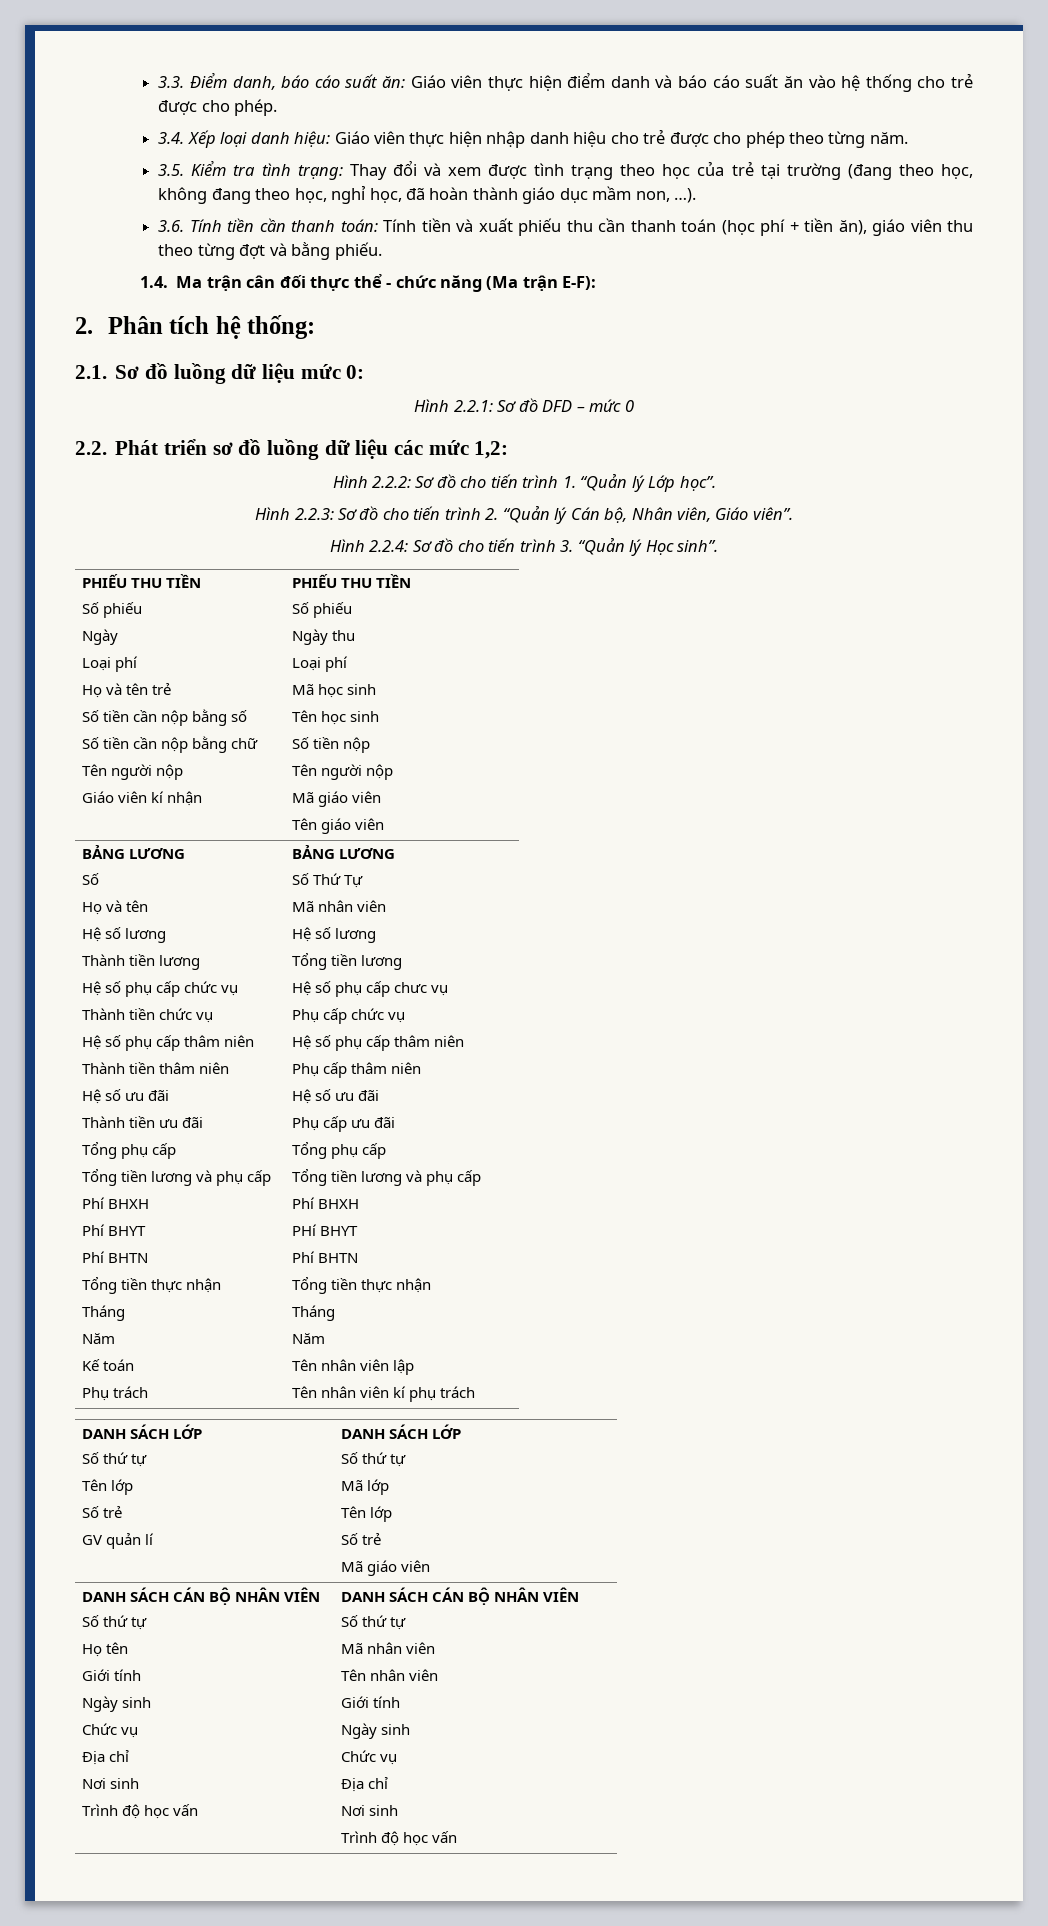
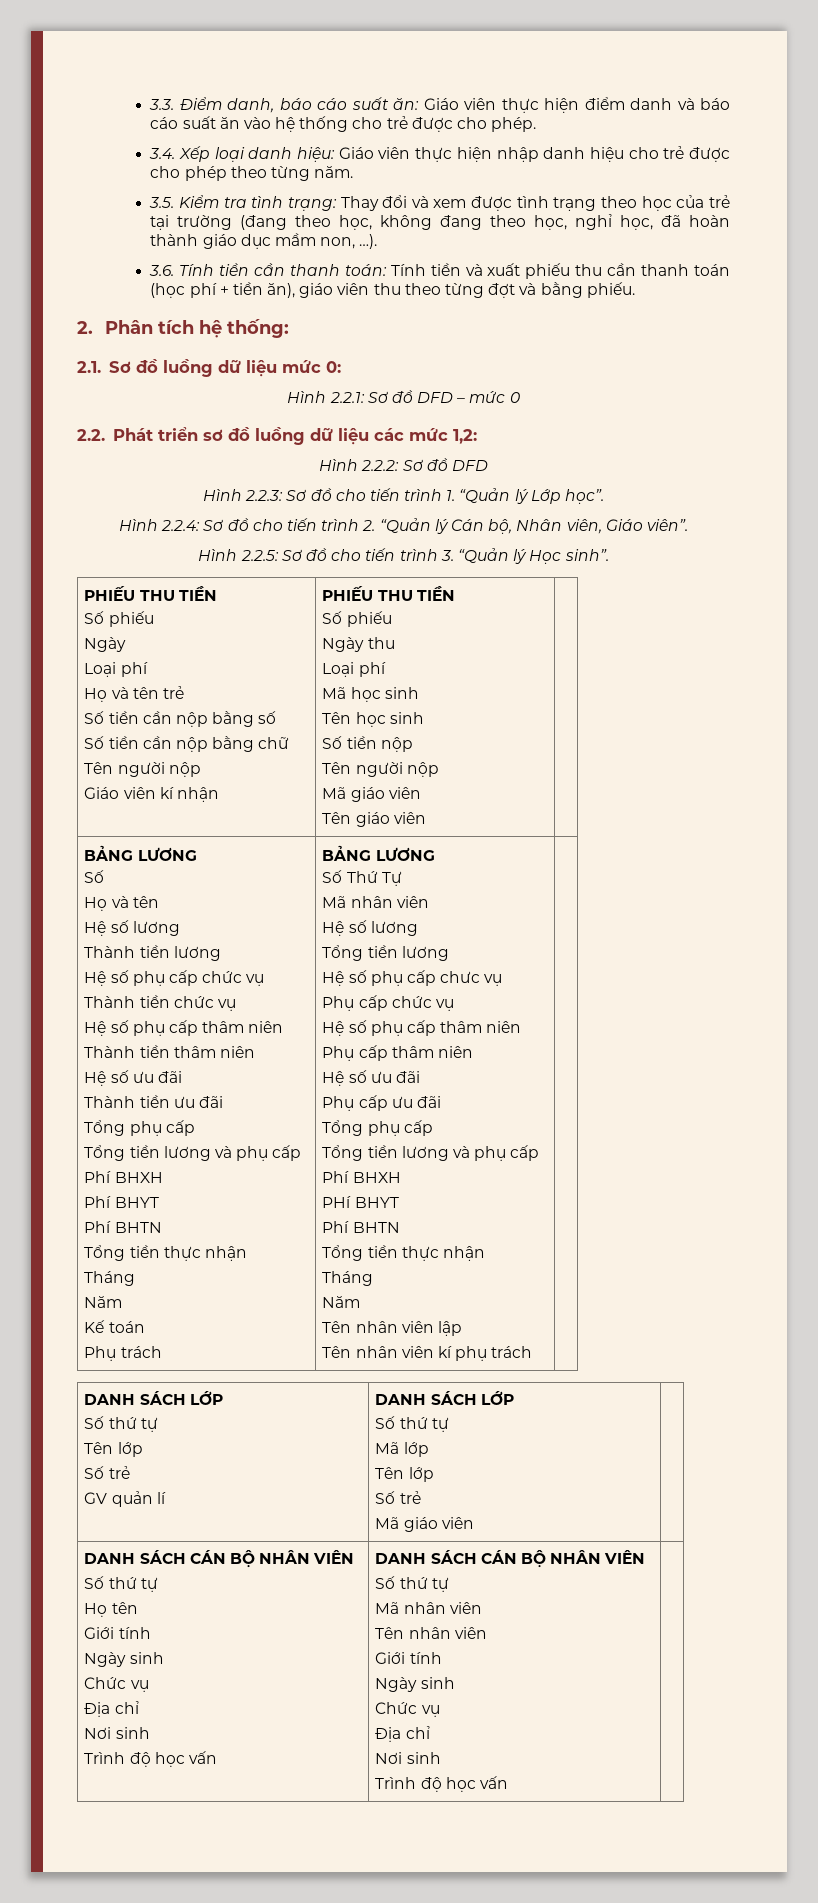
[140,274,597,292] // 1.4. Ma trận cân đối thực thể - chức năng (Ma trận E-F): -> (635, 290) none
(456, 481) none -> [451,460,488,471] [202,488,332,501] DFD // Hình 2.2.3: Sơ đồ
[294,508,334,520] 2.2.3: -> [161,520,201,531] 2.2.4:
[369,540,409,552] 2.2.4: -> [240,550,279,561] 2.2.5:

